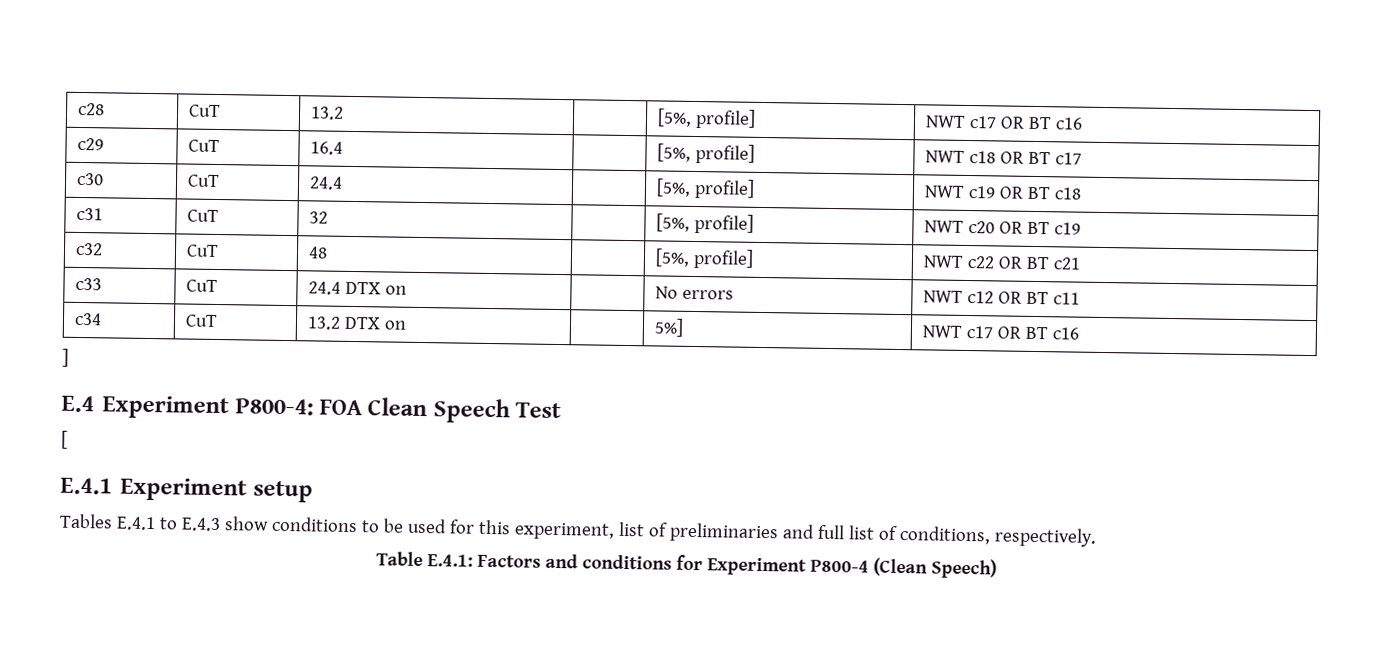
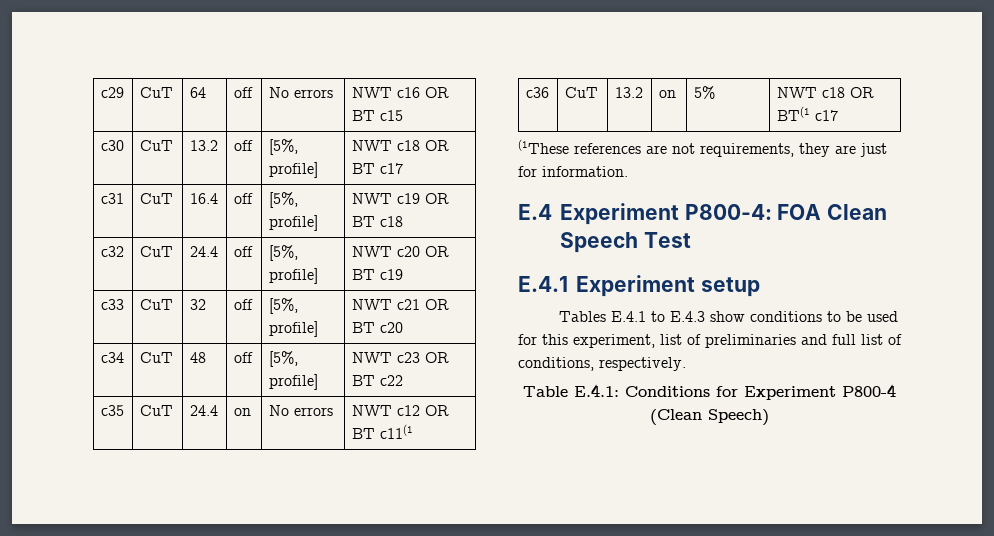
[77,102,106,116] [188,104,222,118] [310,106,345,120] [657,108,757,129] [925,115,1084,130] [77,137,105,151] [188,139,221,153] [310,141,344,155] c28 | CuT | 13.2 | | [5%, profile] | NWT c17 OR BT c16 // c29 | CuT | 16.4 | -> [100,87,124,98] [139,87,173,98] [189,87,206,98] [233,87,253,98] [268,87,333,98] [351,87,449,98] [351,110,403,121] [100,140,124,151] [139,140,173,151] [189,140,218,151] [233,140,253,151] c29 | CuT | 64 | off | No errors | NWT c16 OR BT c15 // c30 | CuT | 13.2 | off
[76,172,105,186] [187,174,221,188] [309,176,344,190] c30 | CuT | 24.4 | -> [100,193,124,204] [139,193,173,204] [189,193,218,204] [233,193,253,204] c31 | CuT | 16.4 | off
[76,207,104,221] [187,209,220,223] [309,211,329,224] c31 | CuT | 32 | -> [100,246,124,257] [139,246,173,257] [189,246,218,257] [233,246,253,257] c32 | CuT | 24.4 | off
[75,242,104,256] c32 -> [100,299,124,310] [139,299,173,310] [189,299,206,310] [233,299,253,310] [268,298,298,314] [268,321,318,337] [351,299,449,310] [351,322,403,333] [100,352,124,363] c33 | CuT | 32 | off | [5%, profile] | NWT c21 OR BT c20 // c34
[655,248,755,269] [923,255,1082,270] [75,277,103,291] [186,279,219,293] [308,281,408,295] | [5%, profile] | NWT c22 OR BT c21 // c33 | CuT | 24.4 DTX on | | -> [233,352,253,363] [268,351,298,367] [268,374,318,390] [351,352,449,363] [351,375,403,386] [100,405,124,416] [139,405,173,416] [189,405,218,416] [233,408,251,416] off | [5%, profile] | NWT c23 OR BT c22 // c35 | CuT | 24.4 | on |
[1053,292,1081,305] [74,312,103,326] [185,314,219,328] [307,316,408,330] [654,318,685,337] [922,325,1080,340] [62,348,69,367] c11 // c34 | CuT | 13.2 DTX on | | 5%] | NWT c17 OR BT c16 // ] -> [379,424,413,439] [525,87,549,98] [564,87,598,98] [614,87,643,98] [658,90,676,98] [693,86,715,99] [776,87,874,98] [776,106,838,121] [518,139,887,157] [518,166,628,177] c11(1 // c36 | CuT | 13.2 | on | 5% | NWT c18 OR BT(1 c17 // (1These references are not requirements, they are just for information.
[61,430,68,449] // [ -> (691, 240) none
[477,553,673,570] Factors and conditions -> [625,386,710,397] Conditions

